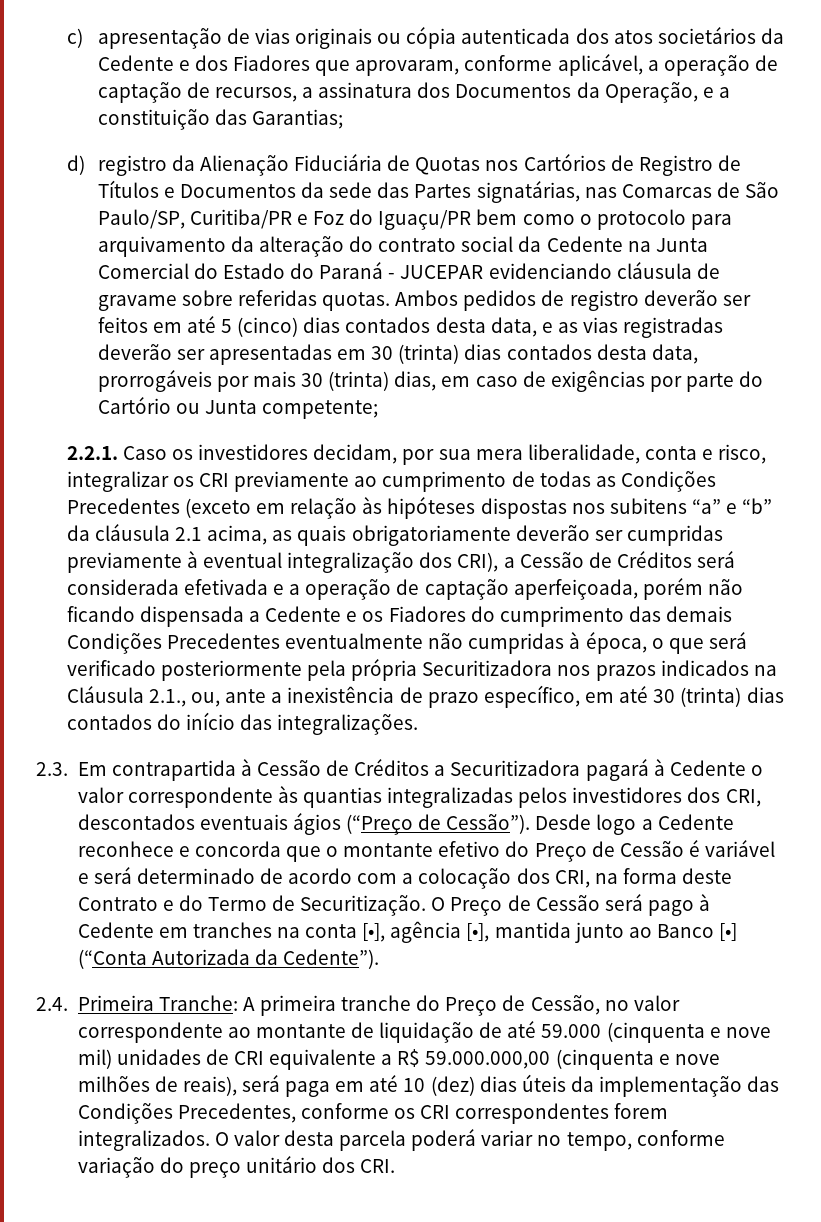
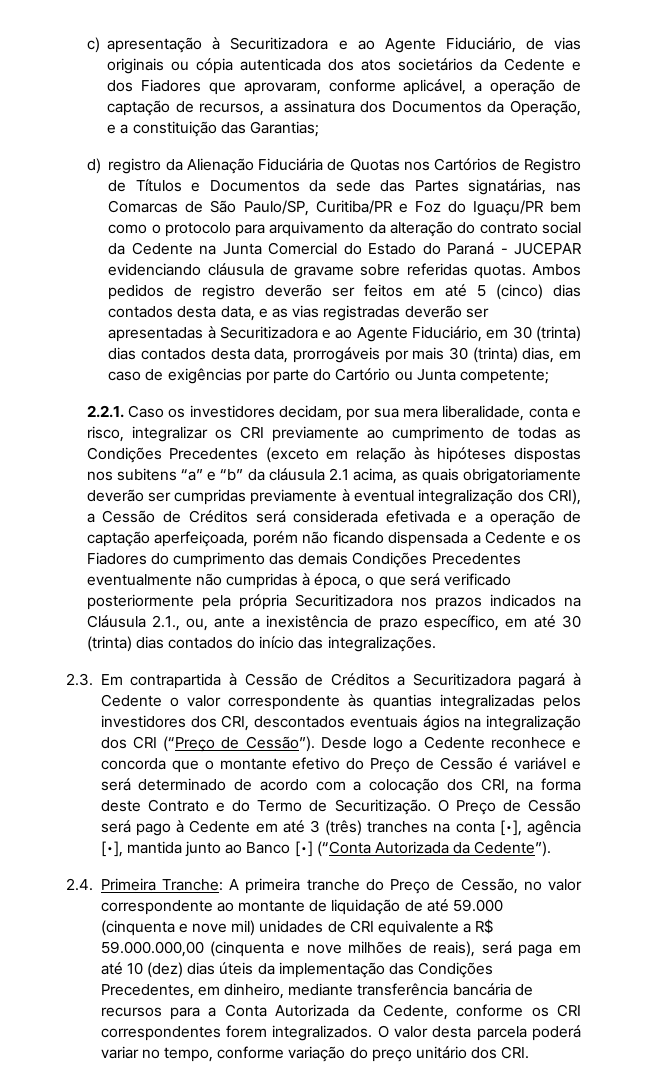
(222, 38) none -> [212,37,516,53] à Securitizadora e ao Agente Fiduciário,
(332, 354) none -> [207,326,483,342] à Securitizadora e ao Agente Fiduciário,
(341, 824) none -> [464,715,581,731] [100,736,157,749] na integralização dos CRI
(188, 932) none -> [282,820,363,836] até 3 (três)
(296, 1113) none -> [197,983,533,999] [100,1004,448,1020] em dinheiro, mediante transferência bancária de recursos para a Conta Autorizada da Cedente,

